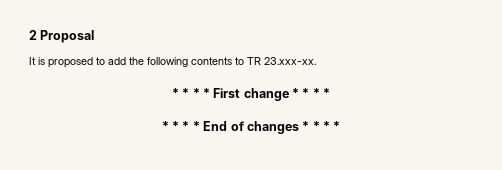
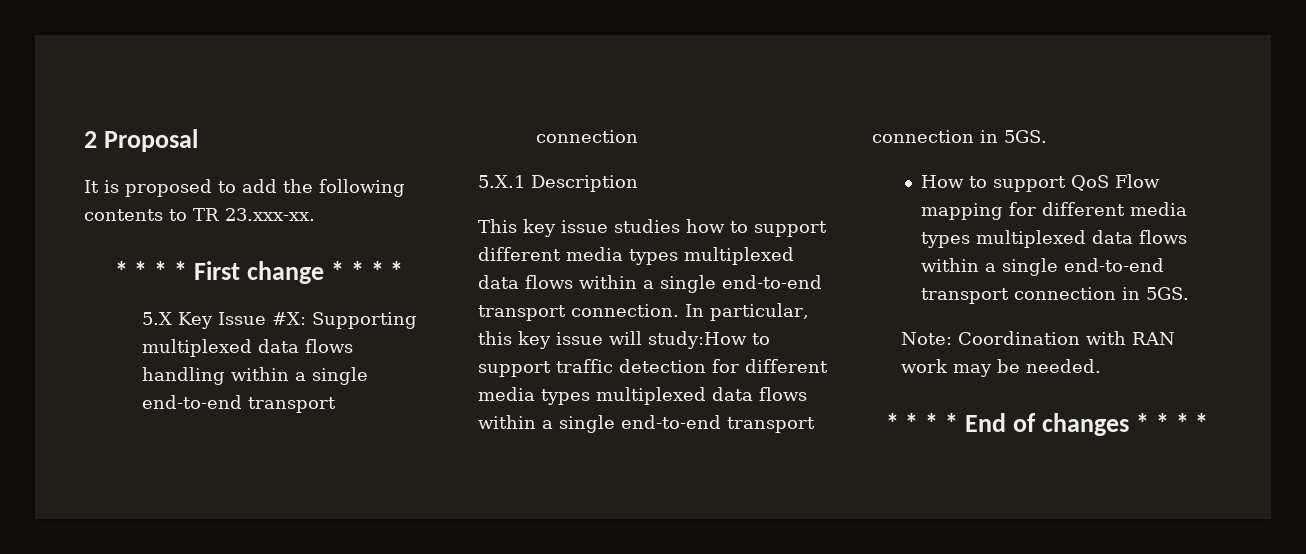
(331, 93) none -> [142,312,418,329] [142,339,354,357] [142,367,369,385] [142,395,337,413] [536,130,639,143] [478,175,638,192] [478,219,827,237] [478,247,794,265] [478,275,822,293] [478,303,809,321] [478,331,770,349] [478,359,828,377] [478,387,807,405] [478,415,815,433] [872,130,1047,143] [920,174,1160,192] [920,202,1187,220] [920,230,1187,248] [920,258,1164,276] [920,287,1189,304] [901,331,1176,345] [901,359,1102,377] // 5.X Key Issue #X: Supporting multiplexed data flows handling within a single end-to-end transport connection // 5.X.1 Description // This key issue studies how to support different media types multiplexed data flows within a single end-to-end transport connection. In particular, this key issue will study:How to support traffic detection for different media types multiplexed data flows within a single end-to-end transport connection in 5GS. // How to support QoS Flow mapping for different media types multiplexed data flows within a single end-to-end transport connection in 5GS. // Note: Coordination with RAN work may be needed.

